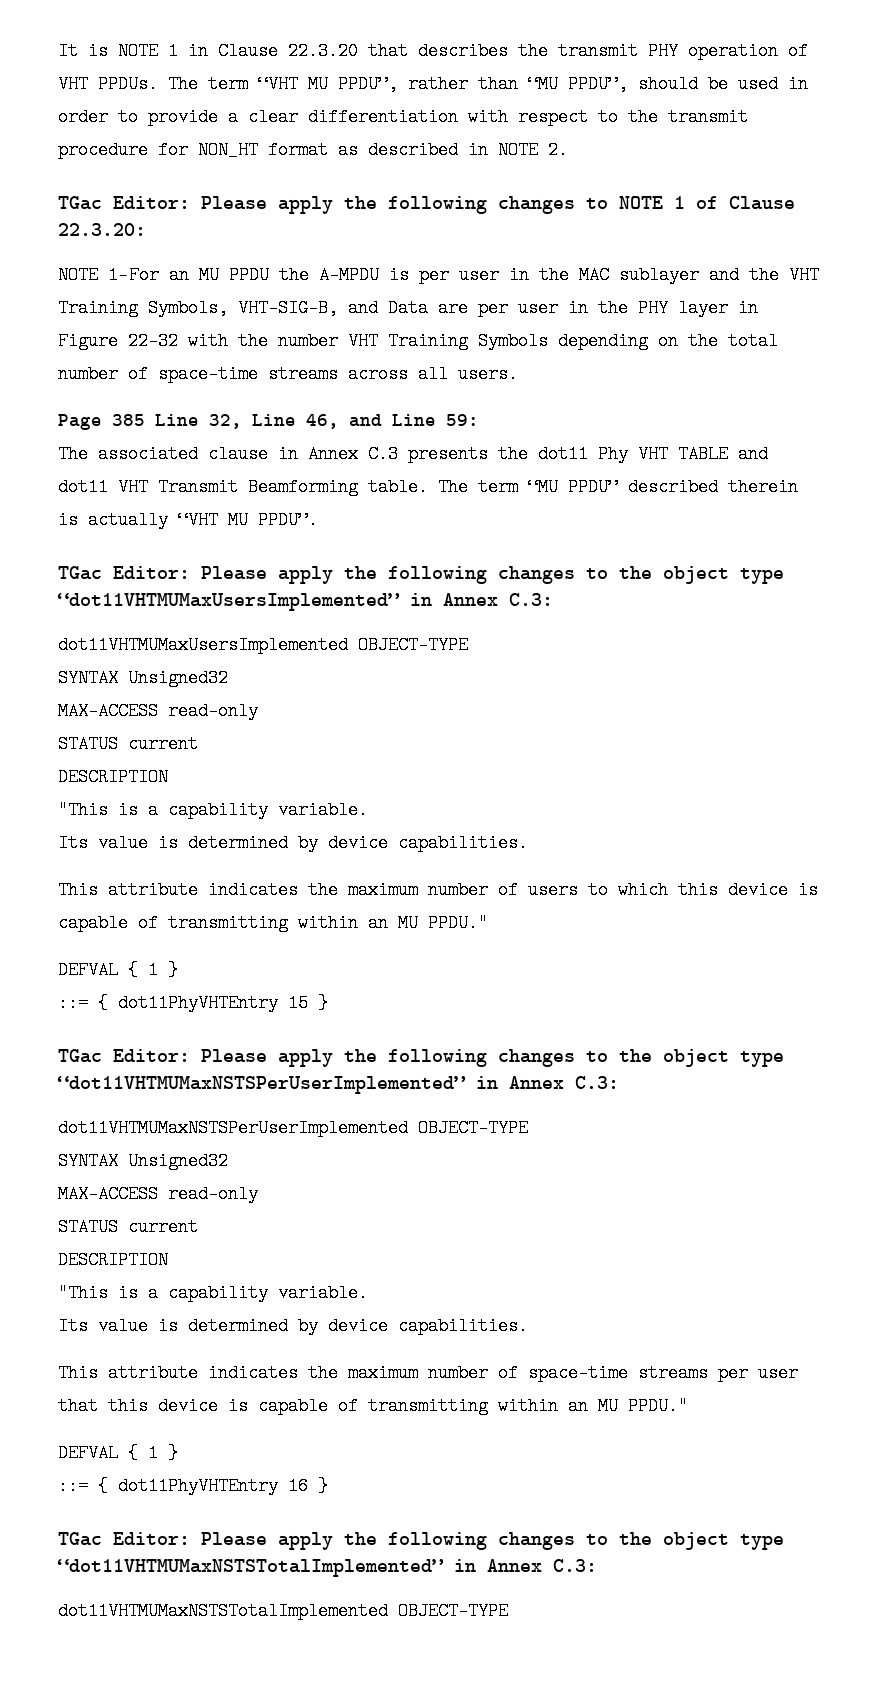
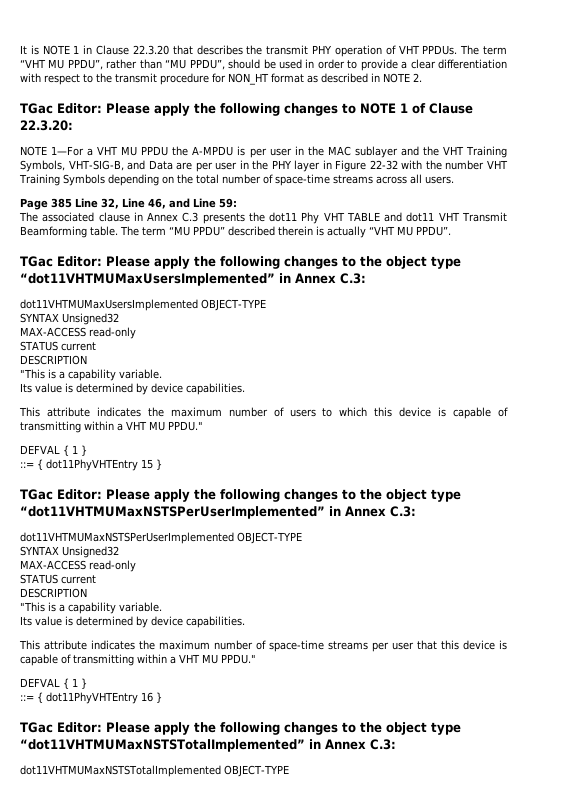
[169,266,189,284] an -> [87,146,119,156] a VHT
[368,914,388,932] an -> [117,421,147,431] a VHT
[568,1397,588,1415] an -> [170,654,200,664] a VHT

